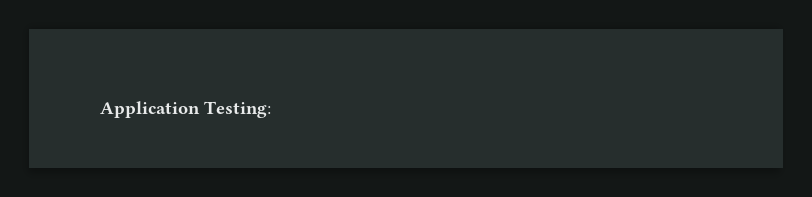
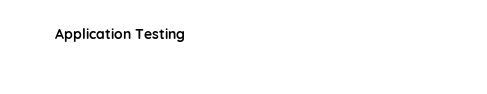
[204,101,271,118] Testing: -> [135,28,185,42] Testing

